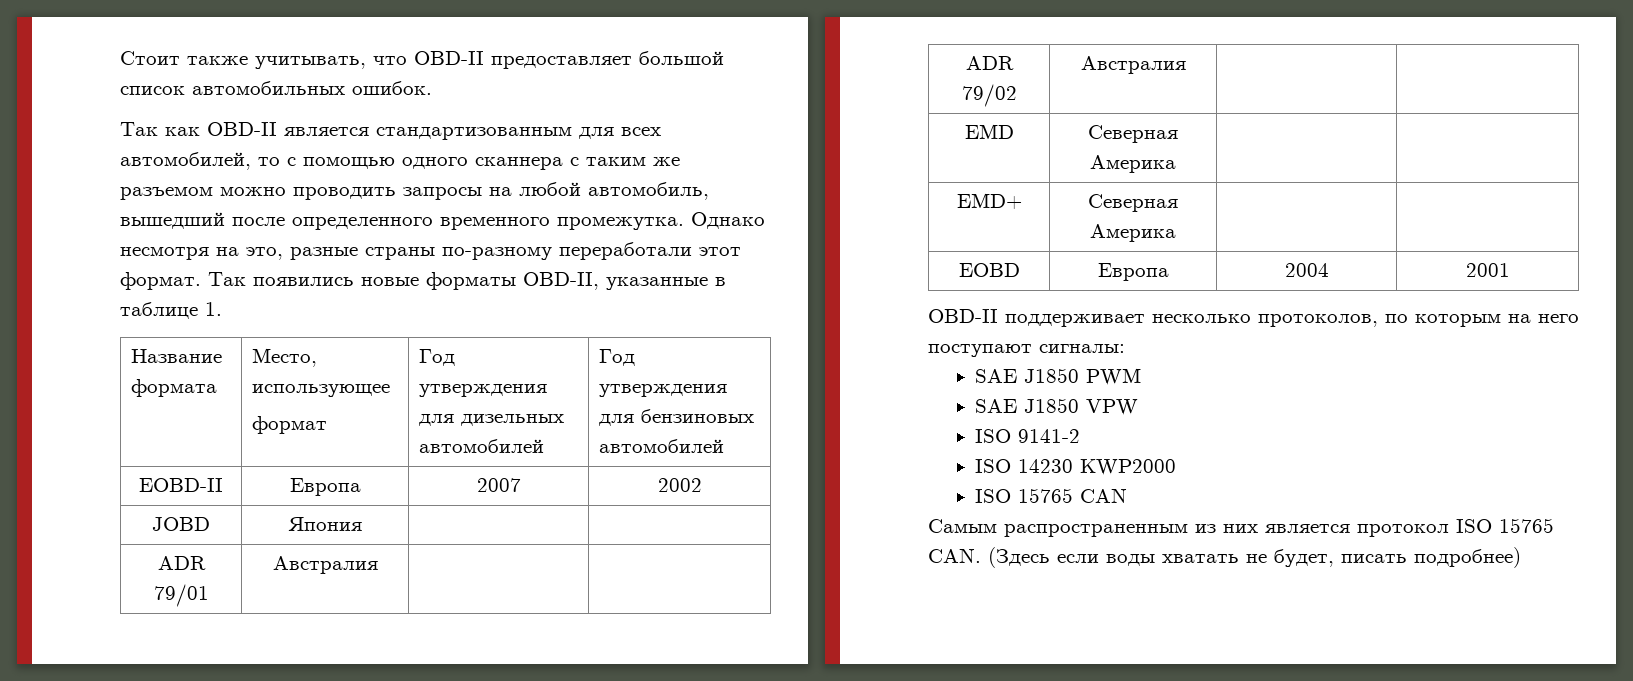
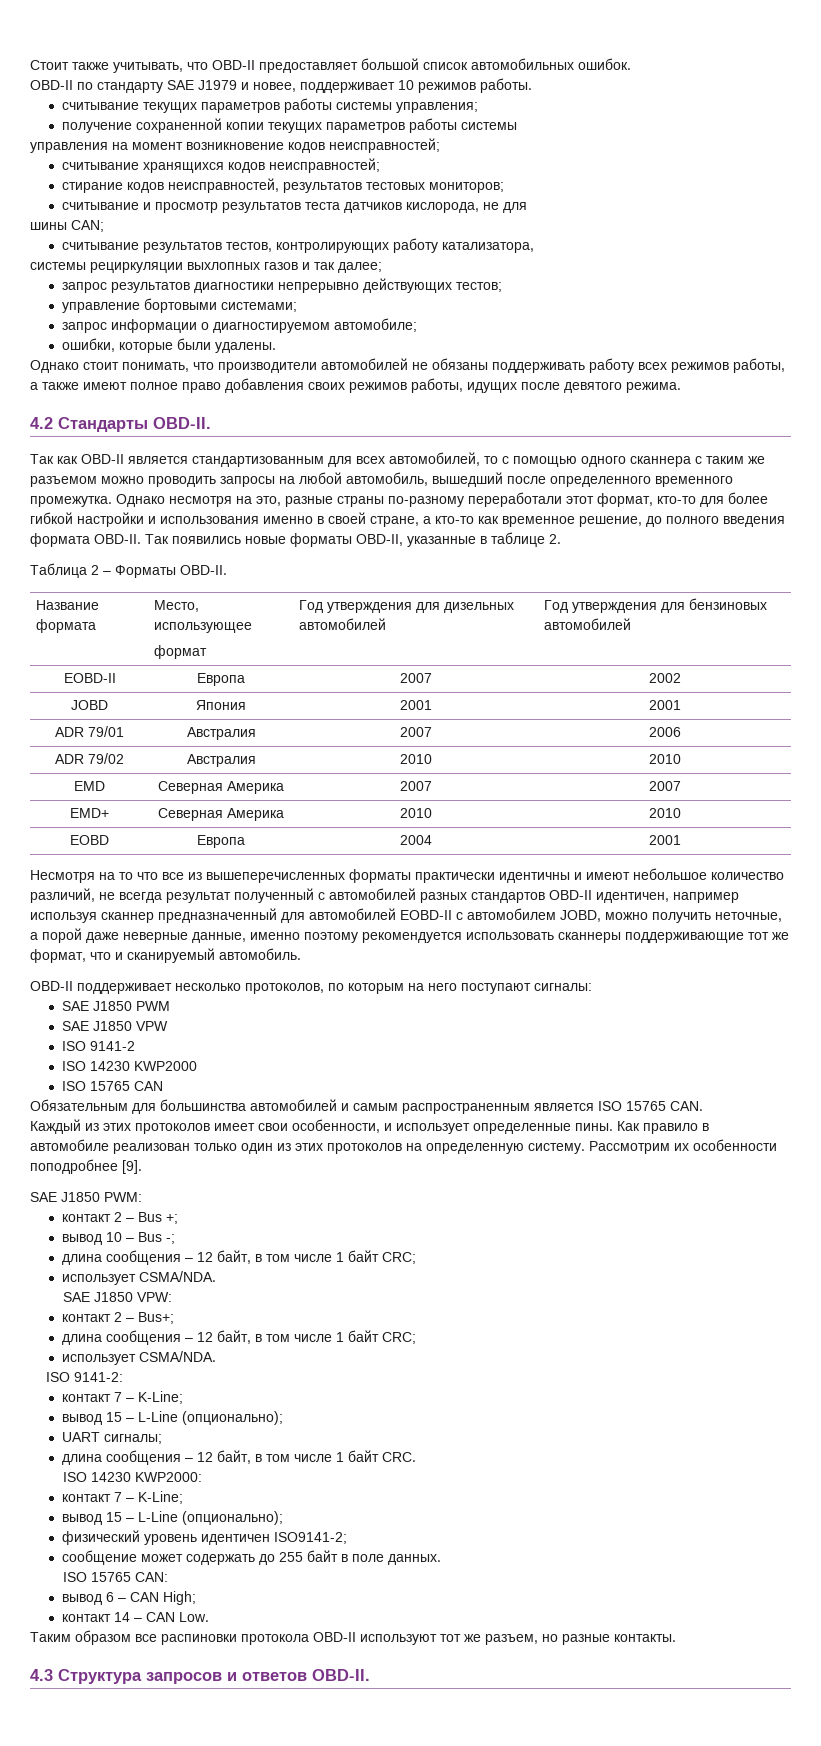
(432, 88) none -> [30,78,532,93] [61,98,478,113] [61,118,517,133] [30,138,440,153] [61,158,380,173] [61,178,504,193] [61,202,527,213] [30,220,104,232] [61,238,534,253] [30,262,382,273] [61,278,502,293] [61,298,297,313] [61,318,417,333] [61,338,276,353] [30,358,785,373] [30,378,681,393] [30,417,211,432] // OBD-II по стандарту SAE J1979 и новее, поддерживает 10 режимов работы. // считывание текущих параметров работы системы управления; // получение сохраненной копии текущих параметров работы системы // управления на момент возникновение кодов неисправностей; // считывание хранящихся кодов неисправностей; // стирание кодов неисправностей, результатов тестовых мониторов; // считывание и просмотр результатов теста датчиков кислорода, не для // шины CAN; // считывание результатов тестов, контролирующих работу катализатора, // системы рециркуляции выхлопных газов и так далее; // запрос результатов диагностики непрерывно действующих тестов; // управление бортовыми системами; // запрос информации о диагностируемом автомобиле; // ошибки, которые были удалены. // Однако стоит понимать, что производители автомобилей не обязаны поддерживать работу всех режимов работы, а также имеют полное право добавления своих режимов работы, идущих после девятого режима. // 4.2 Стандарты OBD-II.
[120,272,201,290] формат. -> [597,492,768,507] [30,512,785,527] [30,533,141,547] формат, кто-то для более гибкой настройки и использования именно в своей стране, а кто-то как временное решение, до полного введения формата OBD-II.
[205,302,222,316] 1. -> [549,534,561,544] [30,563,227,578] 2. // Таблица 2 – Форматы OBD-II.
(362, 524) | -> [400,700,432,710] [648,700,681,710] 2001 | 2001
(378, 565) | -> [400,727,432,737] [648,727,681,737] 2007 | 2006
(1186, 65) | -> [400,754,432,764] [648,754,681,764] 2010 | 2010
(1176, 164) | -> [400,781,432,791] [648,781,681,791] 2007 | 2007
(1176, 233) | -> [400,808,432,818] [648,808,681,818] 2010 | 2010
(1510, 270) none -> [30,868,784,883] [30,888,739,903] [30,908,782,923] [30,928,789,943] [30,948,301,963] // Несмотря на то что все из вышеперечисленных форматы практически идентичны и имеют небольшое количество различий, не всегда результат полученный с автомобилей разных стандартов OBD-II идентичен, например используя сканнер предназначенный для автомобилей EOBD-II с автомобилем JOBD, можно получить неточные, а порой даже неверные данные, именно поэтому рекомендуется использовать сканнеры поддерживающие тот же формат, что и сканируемый автомобиль.
[928,518,1554,537] [928,547,1521,568] Самым распространенным из них является протокол ISO 15765 CAN. (Здесь если воды хватать не будет, писать подробнее) -> [30,1099,703,1114] [30,1119,709,1134] [30,1139,777,1154] [30,1159,142,1174] [30,1192,142,1202] [61,1212,178,1224] [61,1232,175,1245] [61,1250,416,1265] [61,1271,216,1285] [62,1292,172,1302] [61,1312,174,1324] [61,1330,416,1345] [61,1351,216,1365] [46,1372,124,1382] [61,1391,183,1404] [61,1411,283,1425] [61,1432,162,1444] [61,1450,416,1465] [62,1472,202,1482] [61,1491,183,1504] [61,1511,283,1525] [61,1530,347,1545] [61,1550,441,1565] [62,1572,168,1582] [61,1591,196,1605] [61,1612,209,1622] [30,1630,676,1645] [30,1669,370,1684] Обязательным для большинства автомобилей и самым распространенным является ISO 15765 CAN. // Каждый из этих протоколов имеет свои особенности, и использует определенные пины. Как правило в автомобиле реализован только один из этих протоколов на определенную систему. Рассмотрим их особенности поподробнее [9]. // SAE J1850 PWM: // контакт 2 – Bus +; // вывод 10 – Bus -; // длина сообщения – 12 байт, в том числе 1 байт CRC; // использует CSMA/NDA. // SAE J1850 VPW: // контакт 2 – Bus+; // длина сообщения – 12 байт, в том числе 1 байт CRC; // использует CSMA/NDA. // ISO 9141-2: // контакт 7 – K-Line; // вывод 15 – L-Line (опционально); // UART сигналы; // длина сообщения – 12 байт, в том числе 1 байт CRC. // ISO 14230 KWP2000: // контакт 7 – K-Line; // вывод 15 – L-Line (опционально); // физический уровень идентичен ISO9141-2; // сообщение может содержать до 255 байт в поле данных. // ISO 15765 CAN: // вывод 6 – CAN High; // контакт 14 – CAN Low. // Таким образом все распиновки протокола OBD-II используют тот же разъем, но разные контакты. // 4.3 Структура запросов и ответов OBD-II.

